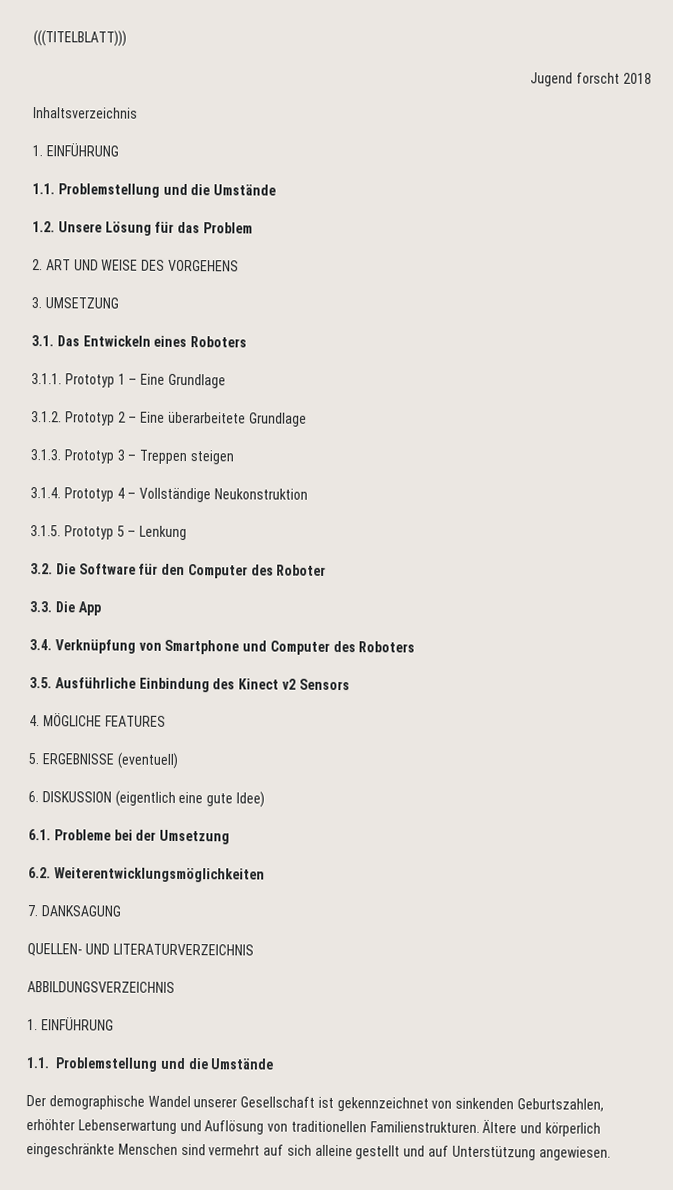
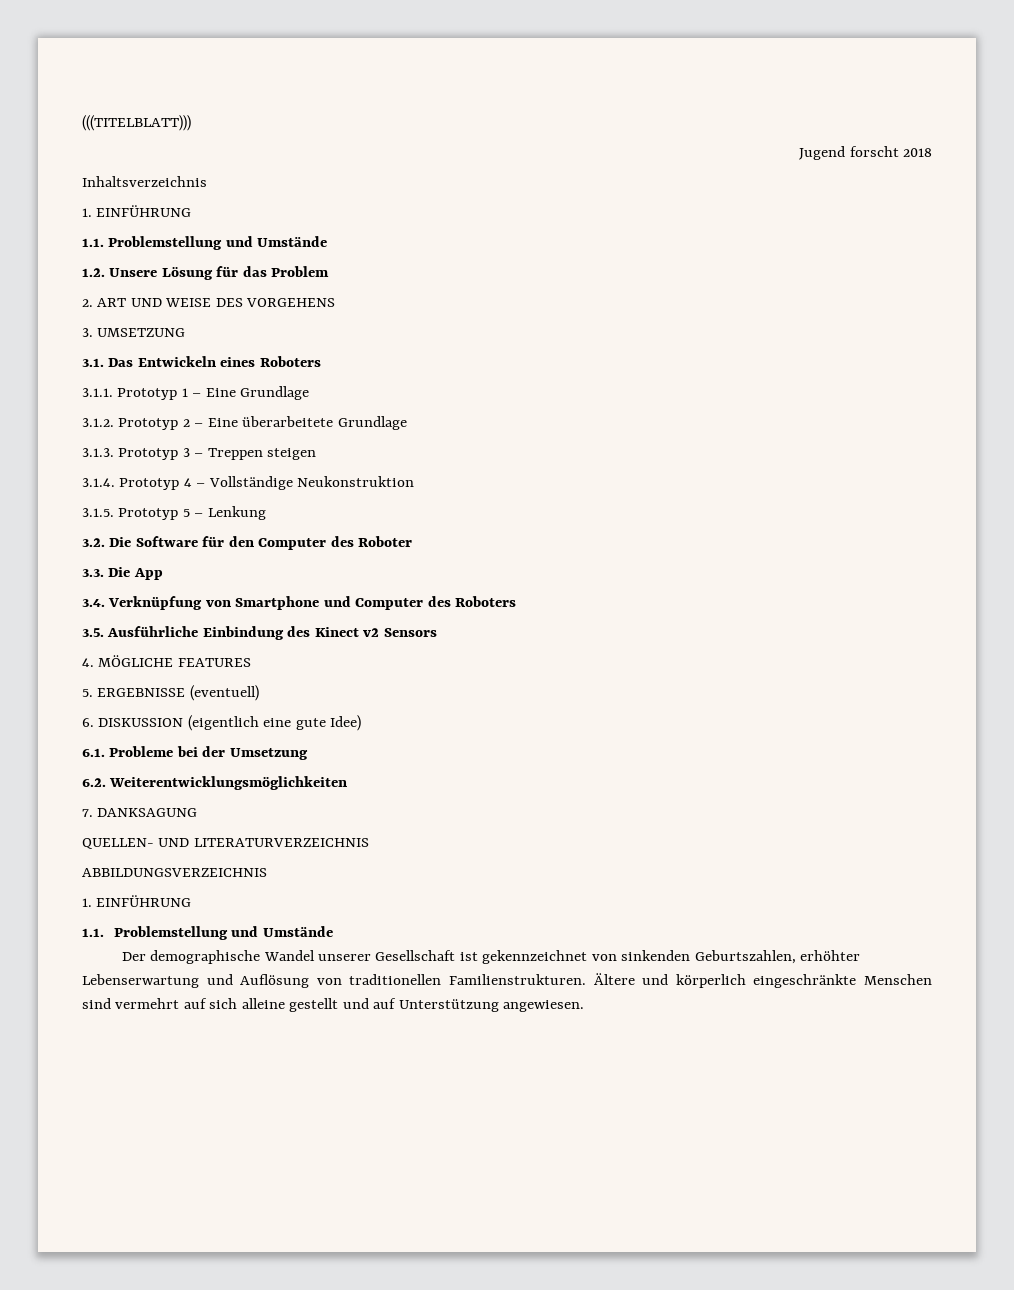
[190,184,211,196] die -> (253, 241) none
[187,1058,209,1070] die -> (259, 931) none

